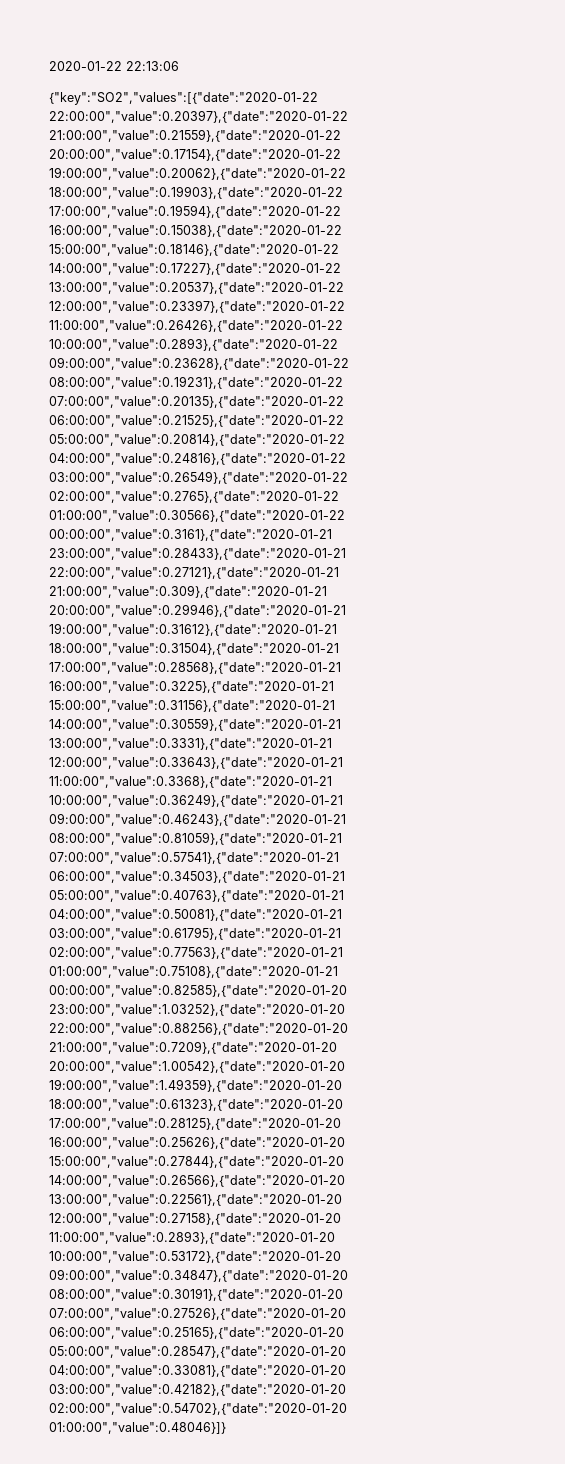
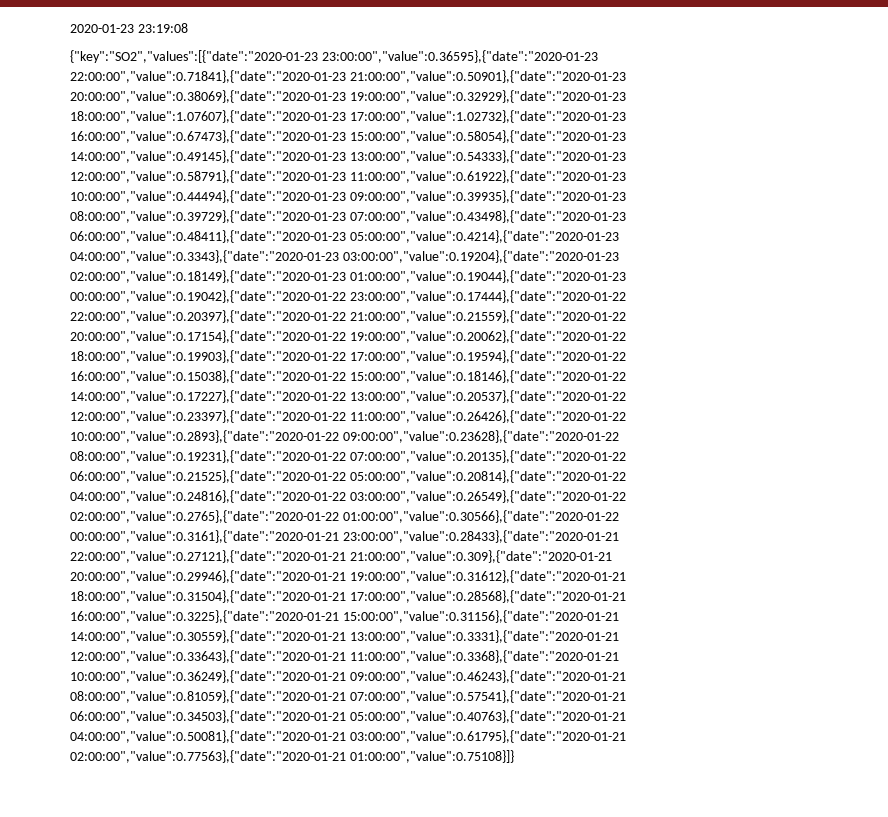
[49,61,179,71] [49,92,318,105] 2020-01-22 22:13:06 // {"key":"SO2","values":[{"date":"2020-01-22 -> [70,23,188,33] [70,50,598,63] [70,70,626,83] [70,90,626,103] [70,110,626,123] [70,130,626,143] [70,150,626,163] [70,170,626,183] [70,190,626,203] [70,210,626,223] [70,230,619,243] [70,250,619,263] [70,270,626,283] [70,290,626,303] 2020-01-23 23:19:08 // {"key":"SO2","values":[{"date":"2020-01-23 23:00:00","value":0.36595},{"date":"2020-01-23 22:00:00","value":0.71841},{"date":"2020-01-23 21:00:00","value":0.50901},{"date":"2020-01-23 20:00:00","value":0.38069},{"date":"2020-01-23 19:00:00","value":0.32929},{"date":"2020-01-23 18:00:00","value":1.07607},{"date":"2020-01-23 17:00:00","value":1.02732},{"date":"2020-01-23 16:00:00","value":0.67473},{"date":"2020-01-23 15:00:00","value":0.58054},{"date":"2020-01-23 14:00:00","value":0.49145},{"date":"2020-01-23 13:00:00","value":0.54333},{"date":"2020-01-23 12:00:00","value":0.58791},{"date":"2020-01-23 11:00:00","value":0.61922},{"date":"2020-01-23 10:00:00","value":0.44494},{"date":"2020-01-23 09:00:00","value":0.39935},{"date":"2020-01-23 08:00:00","value":0.39729},{"date":"2020-01-23 07:00:00","value":0.43498},{"date":"2020-01-23 06:00:00","value":0.48411},{"date":"2020-01-23 05:00:00","value":0.4214},{"date":"2020-01-23 04:00:00","value":0.3343},{"date":"2020-01-23 03:00:00","value":0.19204},{"date":"2020-01-23 02:00:00","value":0.18149},{"date":"2020-01-23 01:00:00","value":0.19044},{"date":"2020-01-23 00:00:00","value":0.19042},{"date":"2020-01-22 23:00:00","value":0.17444},{"date":"2020-01-22
[49,966,338,978] [49,985,347,997] [49,1004,345,1016] [49,1023,348,1035] [49,1041,337,1054] [49,1061,345,1073] [49,1079,342,1092] [49,1099,343,1111] [49,1118,341,1130] [49,1137,345,1149] [49,1156,344,1168] [49,1175,345,1187] [49,1194,342,1206] [49,1213,341,1225] [49,1231,335,1244] [49,1251,341,1263] [49,1269,348,1282] [49,1288,343,1301] [49,1308,346,1320] [49,1327,344,1339] [49,1346,346,1358] [49,1365,346,1377] [49,1384,346,1396] [49,1403,347,1415] [49,1422,226,1434] 01:00:00","value":0.75108},{"date":"2020-01-21 00:00:00","value":0.82585},{"date":"2020-01-20 23:00:00","value":1.03252},{"date":"2020-01-20 22:00:00","value":0.88256},{"date":"2020-01-20 21:00:00","value":0.7209},{"date":"2020-01-20 20:00:00","value":1.00542},{"date":"2020-01-20 19:00:00","value":1.49359},{"date":"2020-01-20 18:00:00","value":0.61323},{"date":"2020-01-20 17:00:00","value":0.28125},{"date":"2020-01-20 16:00:00","value":0.25626},{"date":"2020-01-20 15:00:00","value":0.27844},{"date":"2020-01-20 14:00:00","value":0.26566},{"date":"2020-01-20 13:00:00","value":0.22561},{"date":"2020-01-20 12:00:00","value":0.27158},{"date":"2020-01-20 11:00:00","value":0.2893},{"date":"2020-01-20 10:00:00","value":0.53172},{"date":"2020-01-20 09:00:00","value":0.34847},{"date":"2020-01-20 08:00:00","value":0.30191},{"date":"2020-01-20 07:00:00","value":0.27526},{"date":"2020-01-20 06:00:00","value":0.25165},{"date":"2020-01-20 05:00:00","value":0.28547},{"date":"2020-01-20 04:00:00","value":0.33081},{"date":"2020-01-20 03:00:00","value":0.42182},{"date":"2020-01-20 02:00:00","value":0.54702},{"date":"2020-01-20 01:00:00","value":0.48046}]} -> [349,750,514,763] 01:00:00","value":0.75108}]}

